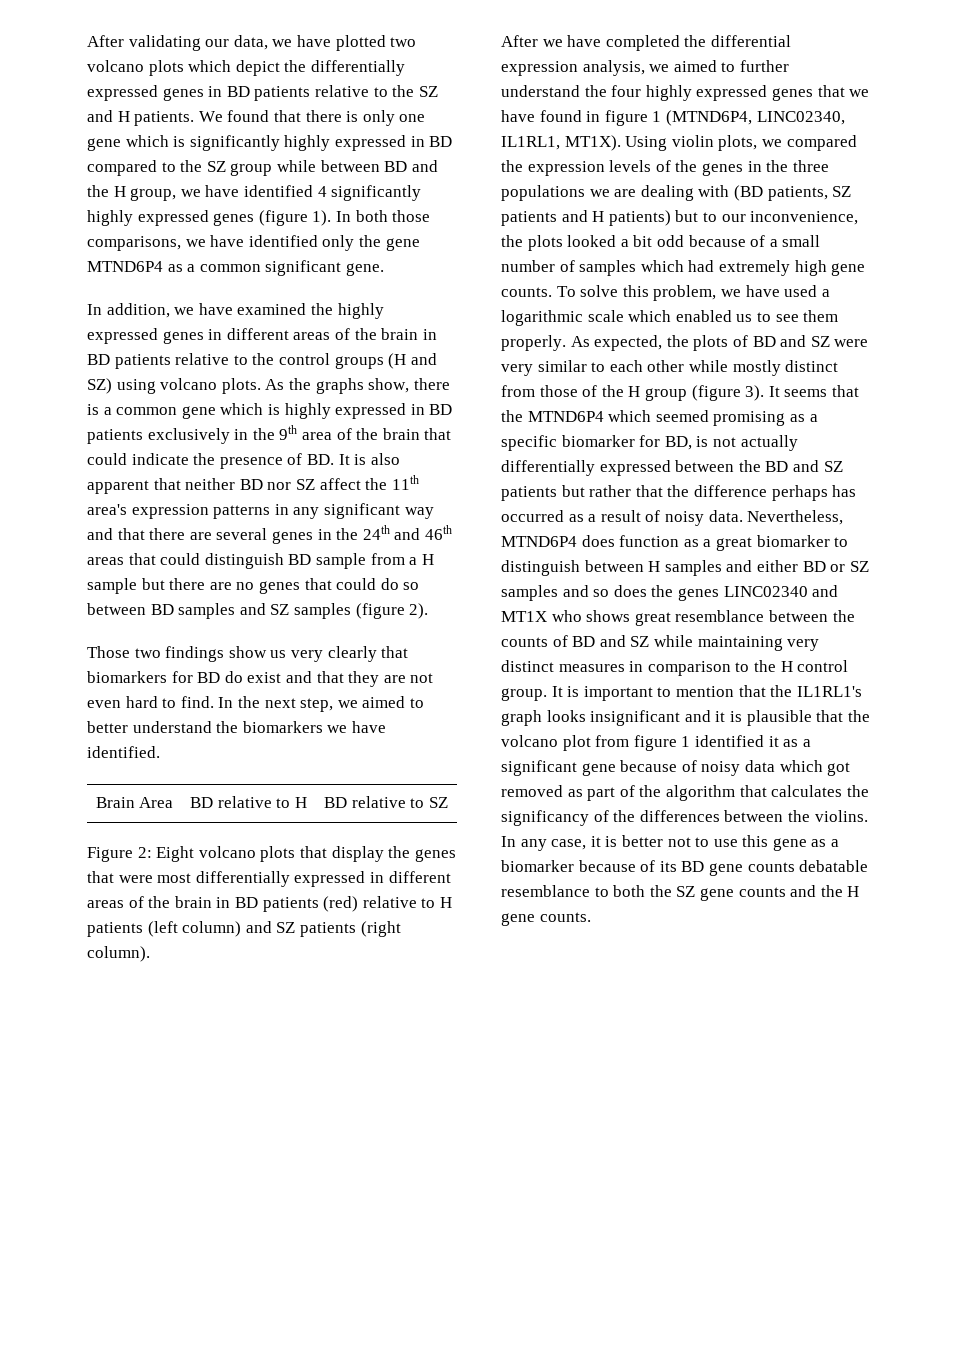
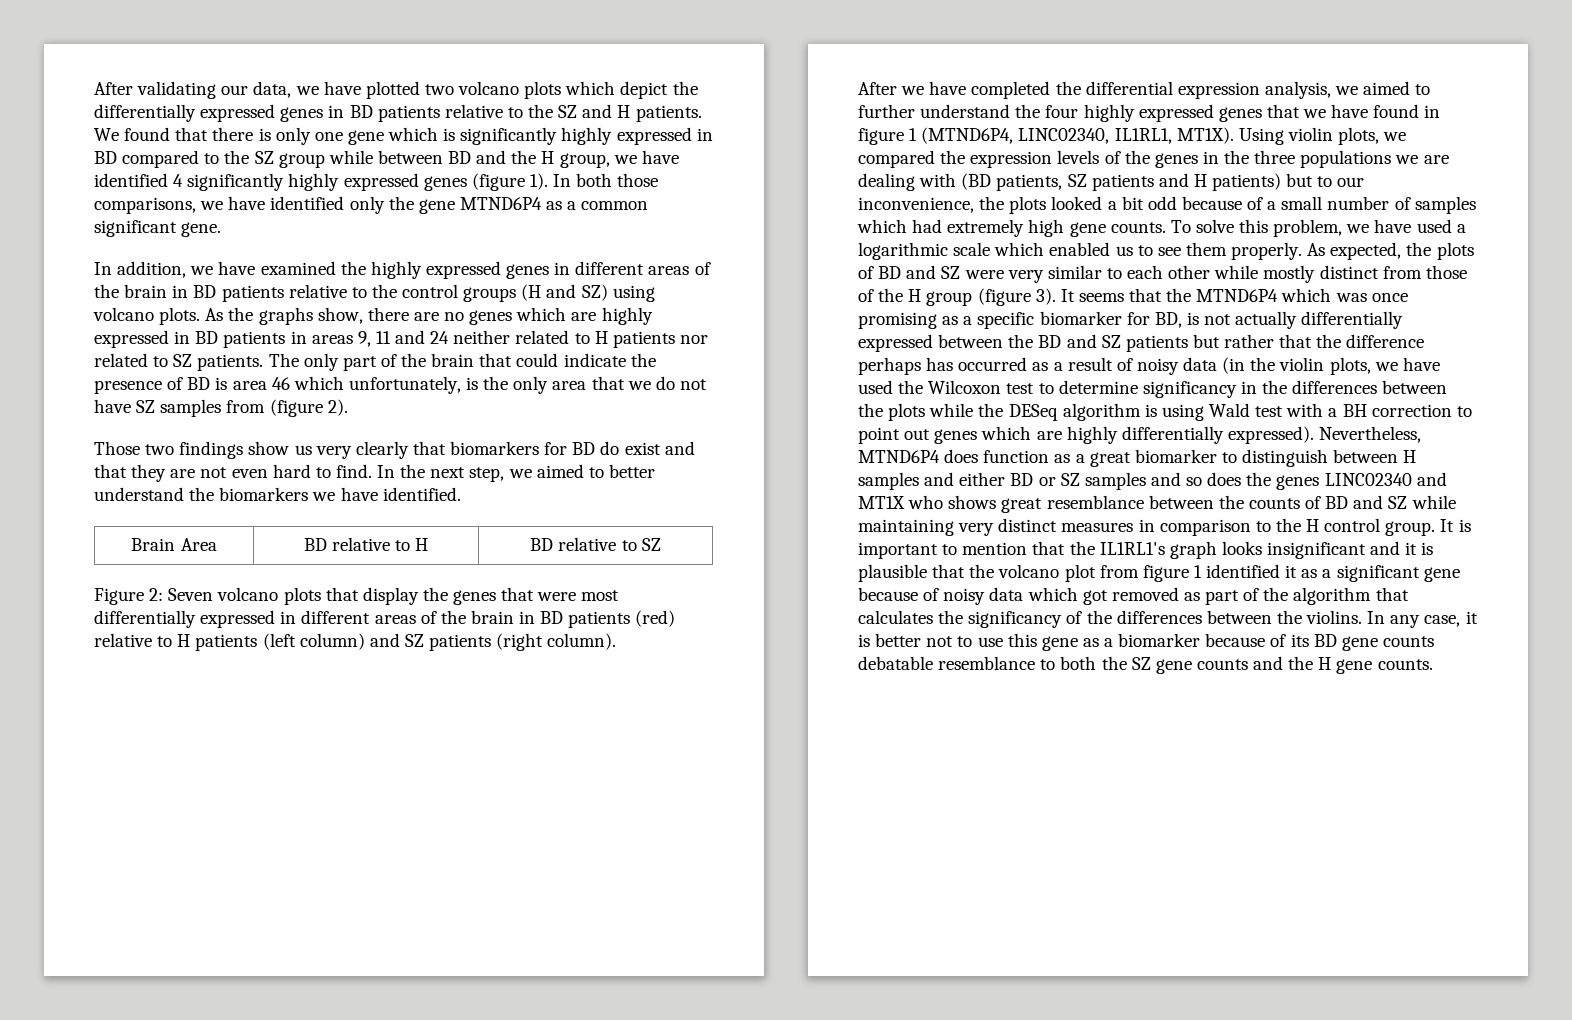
[87,403,280,419] is a common gene which is -> [413,307,597,325] are no genes which are
[147,425,332,444] exclusively in the 9th area -> [290,330,708,348] [94,353,377,371] in areas 9, 11 and 24 neither related to H patients nor related to SZ patients. The only part
[306,453,400,465] [87,475,419,494] [87,503,434,519] [87,525,452,544] [87,553,434,569] [87,578,420,594] [87,603,351,619] BD. It is also apparent that neither BD nor SZ affect the 11th area's expression patterns in any significant way and that there are several genes in the 24th and 46th areas that could distinguish BD sample from a H sample but there are no genes that could do so between BD samples and SZ samples -> [187,376,707,394] [94,399,266,417] BD is area 46 which unfortunately, is the only area that we do not have SZ samples from
[156,846,195,862] Eight -> [168,588,214,601] Seven
[655,410,709,422] seemed -> [1335,293,1408,302] was once
[708,510,743,522] data. -> [1183,357,1440,375] [858,380,1448,398] [858,403,1472,421] [858,426,1314,444] data (in the violin plots, we have used the Wilcoxon test to determine significancy in the differences between the plots while the DESeq algorithm is using Wald test with a BH correction to point out genes which are highly differentially expressed).

